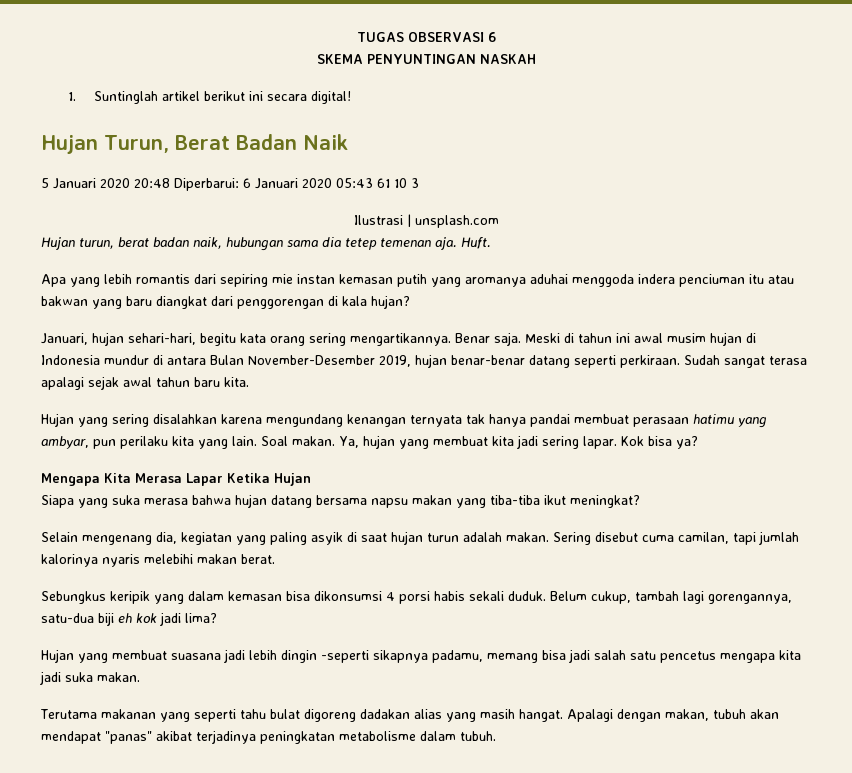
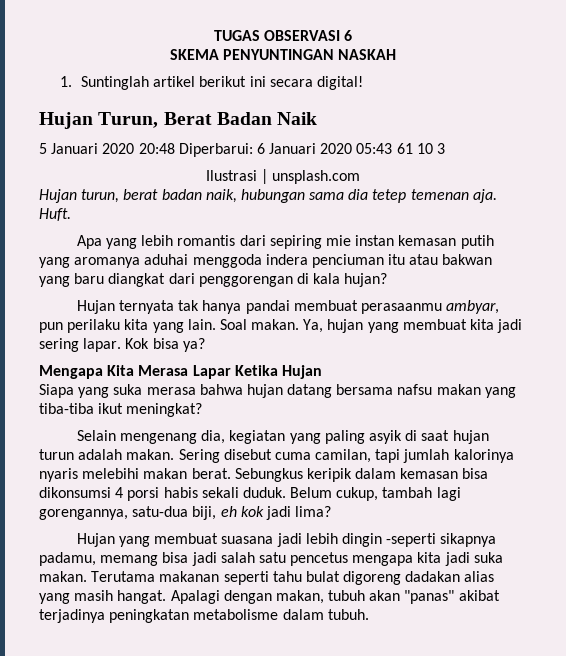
[41,332,756,346] [41,354,807,368] [41,376,249,390] [41,413,406,427] Januari, hujan sehari-hari, begitu kata orang sering mengartikannya. Benar saja. Meski di tahun ini awal musim hujan di Indonesia mundur di antara Bulan November-Desember 2019, hujan benar-benar datang seperti perkiraan. Sudah sangat terasa apalagi sejak awal tahun baru kita. // Hujan yang sering disalahkan karena mengundang kenangan -> [76,300,115,314] Hujan
[633,414,767,428] perasaan hatimu yang -> [361,303,443,314] perasaanmu
[371,498,408,508] napsu -> [397,384,433,395] nafsu
(275, 559) // -> (231, 473) none
[154,594,184,604] yang -> (352, 475) none
[98,612,114,626] biji -> [192,506,217,520] biji,
(140, 677) // -> (87, 576) none
[159,712,190,722] yang -> (220, 576) none
[41,731,101,744] mendapat -> (401, 595) none

